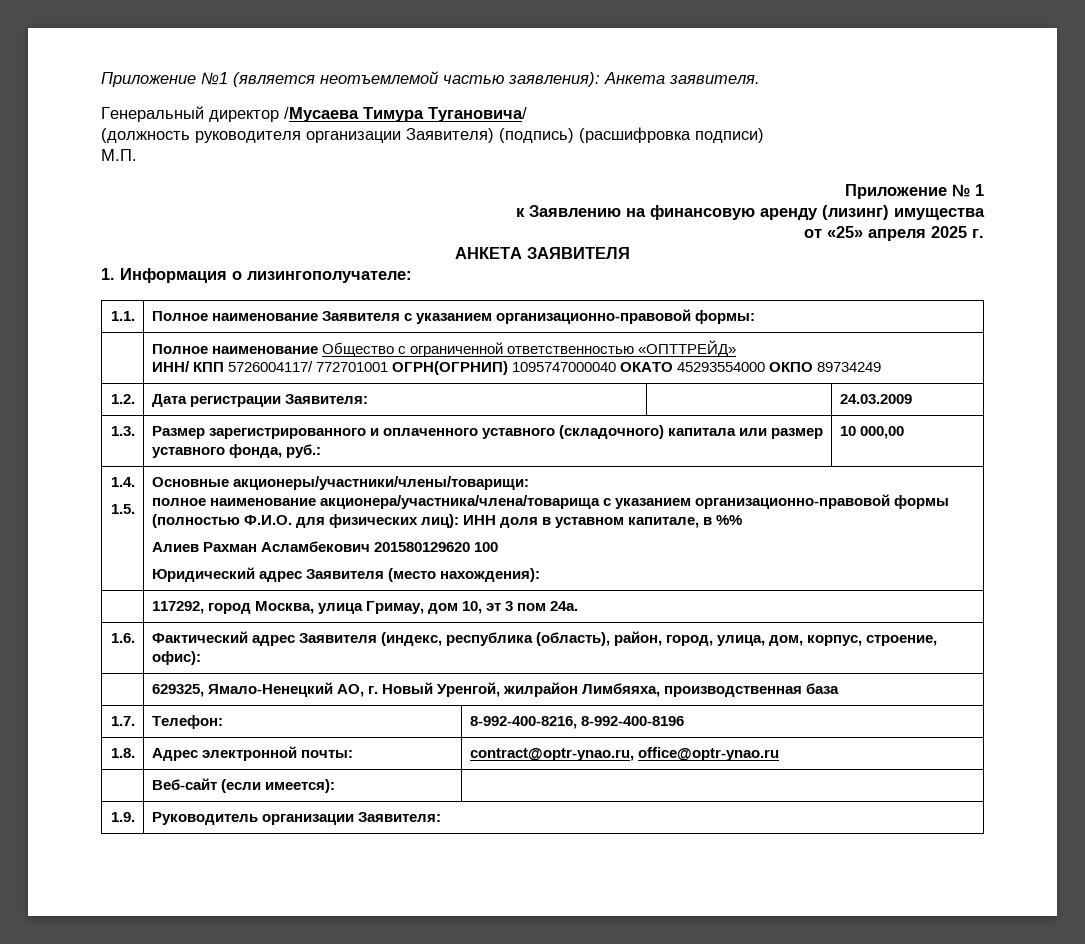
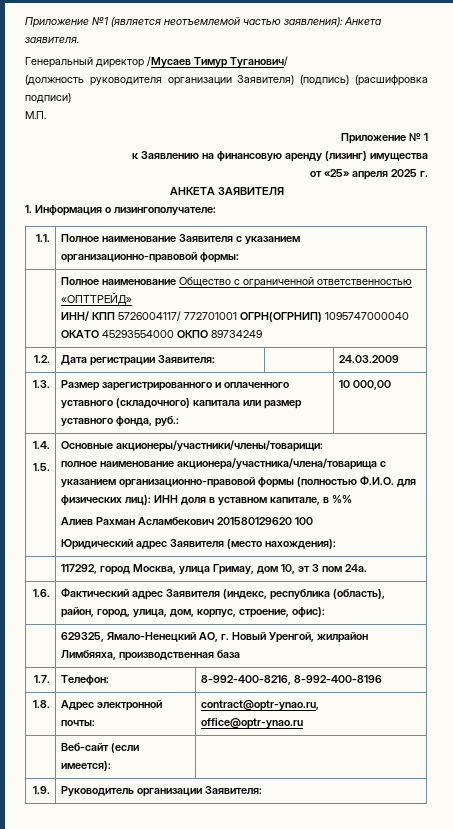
[284,107,527,122] /Мусаева Тимура Тугановича/ -> [147,56,288,68] /Мусаев Тимур Туганович/

